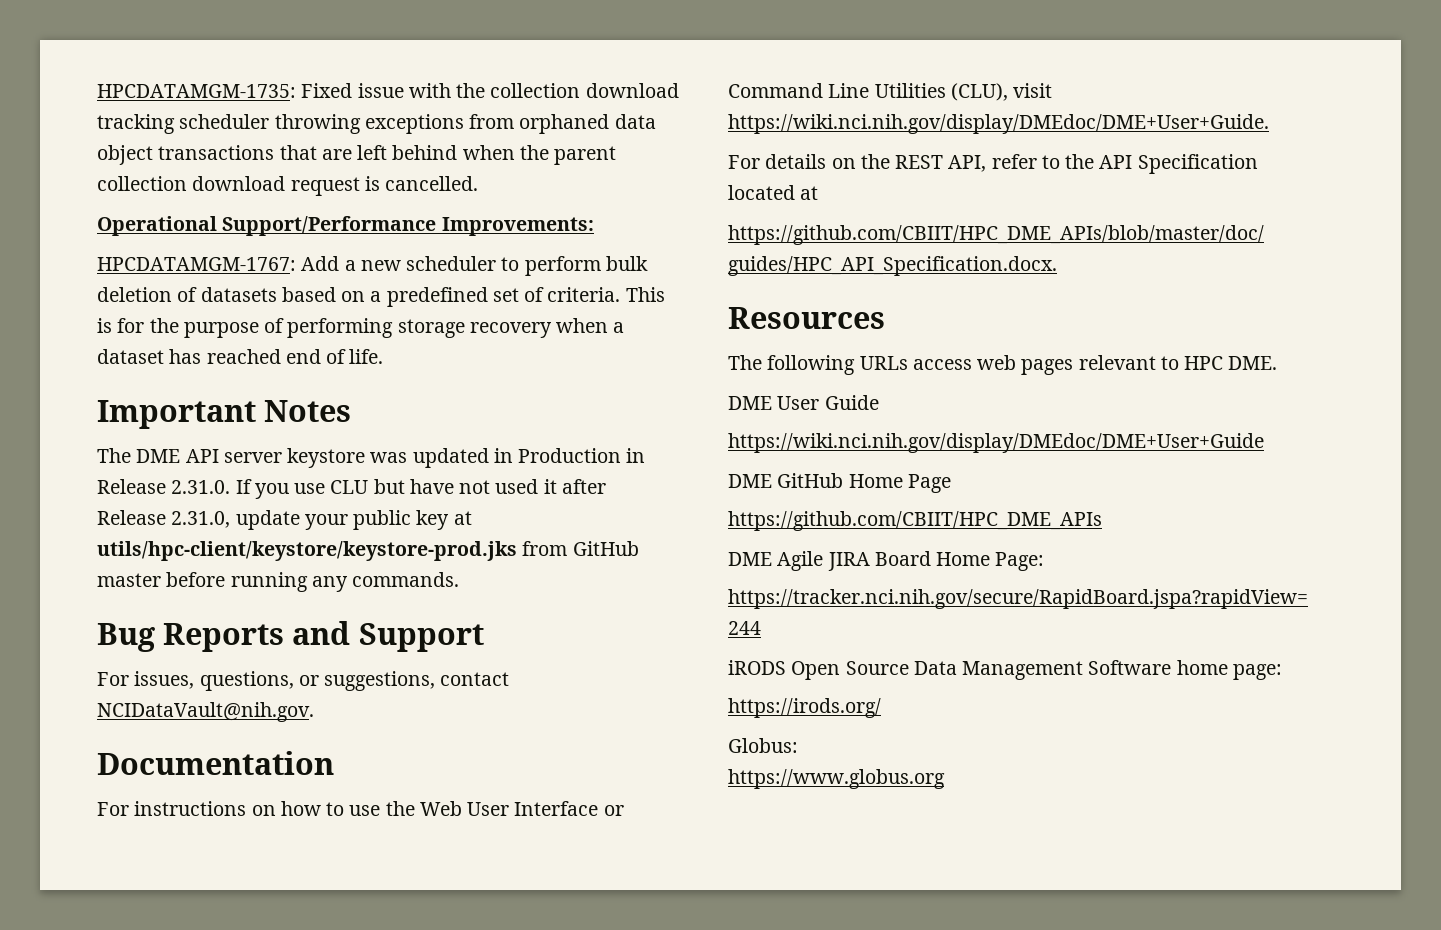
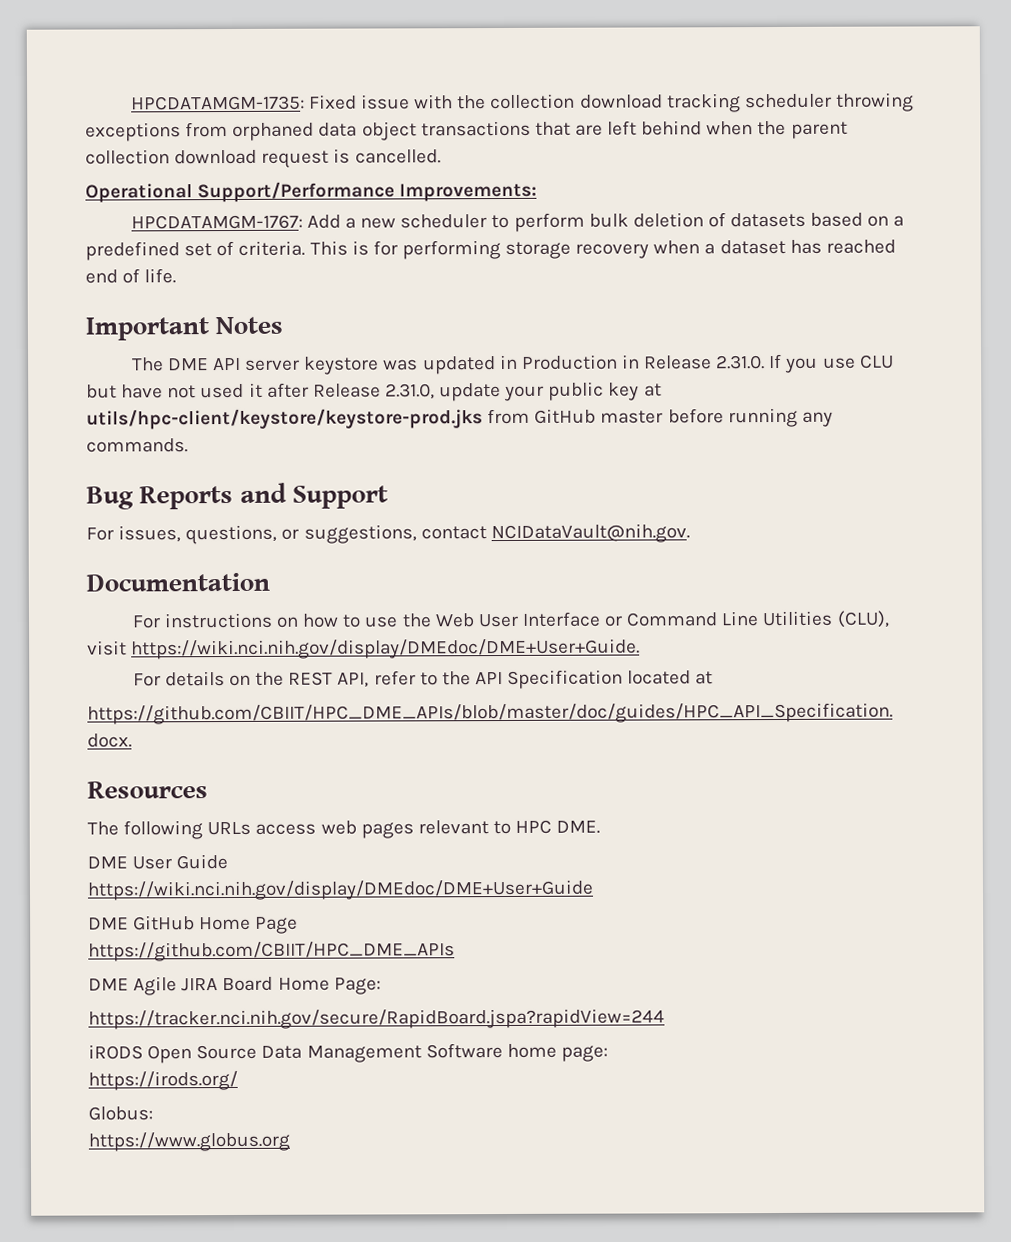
[149,318,285,338] the purpose of -> (398, 248) none

